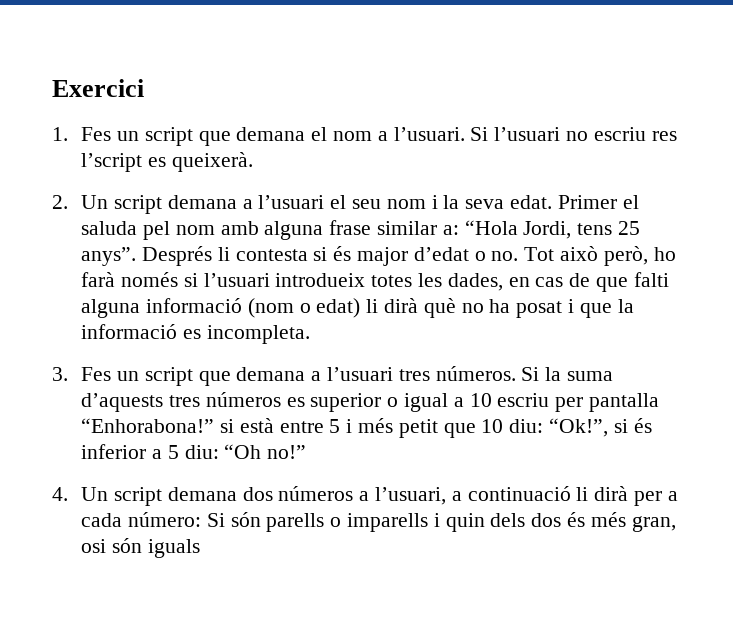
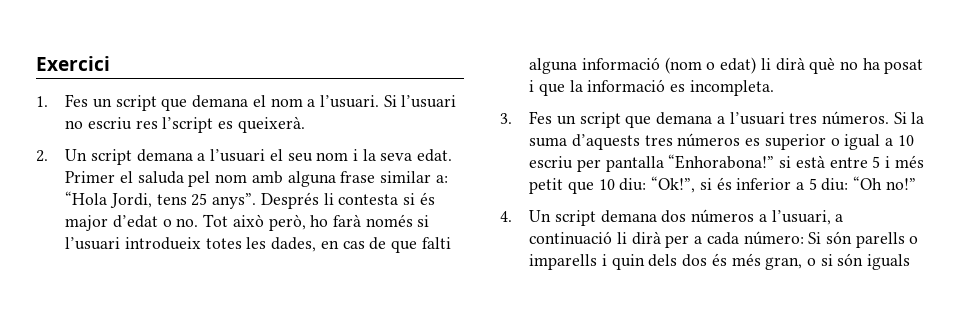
[81,539,107,553] osi -> [806,254,833,266] o si

